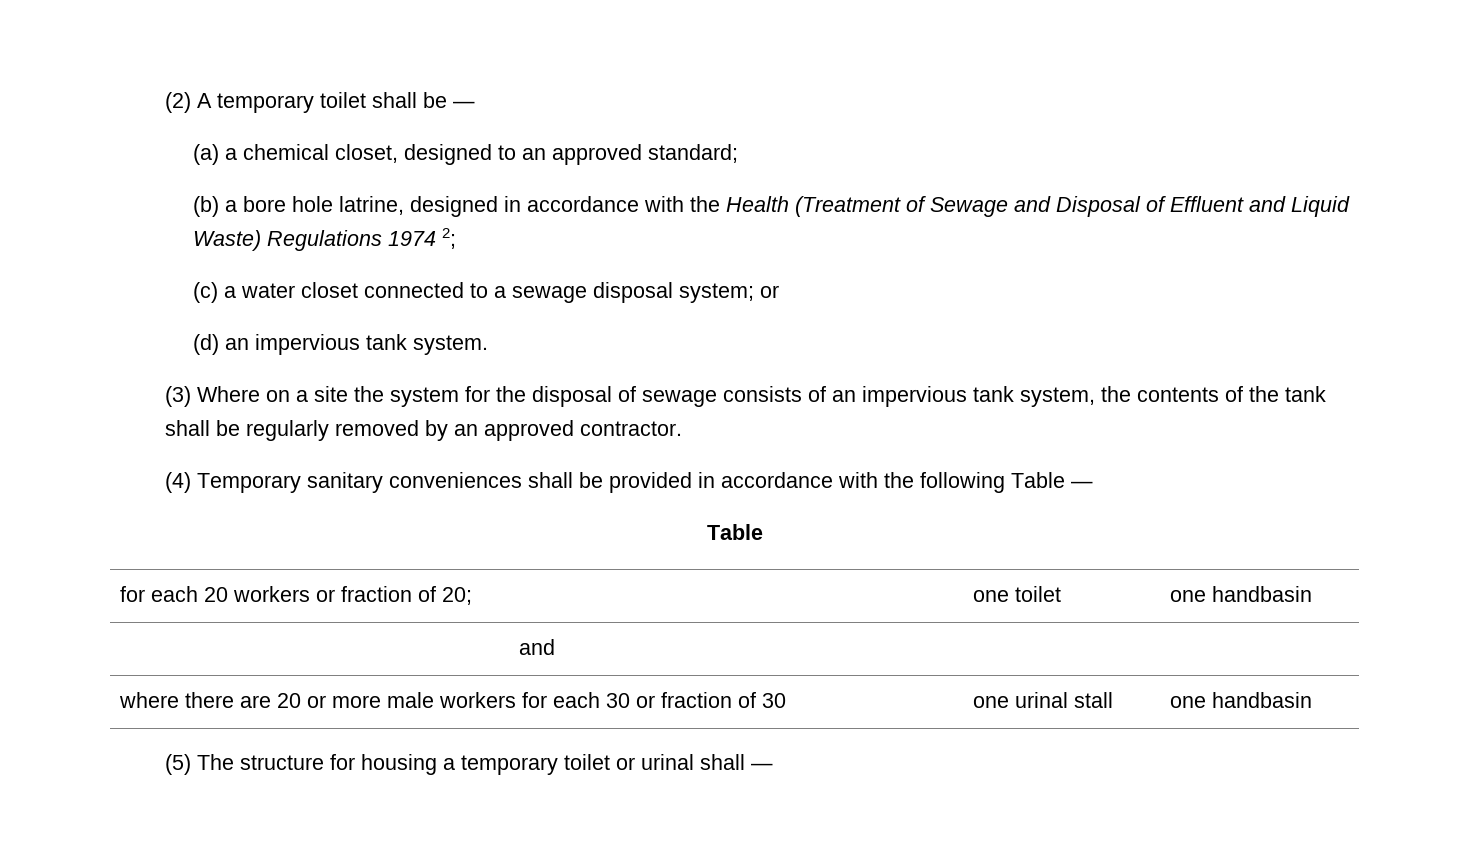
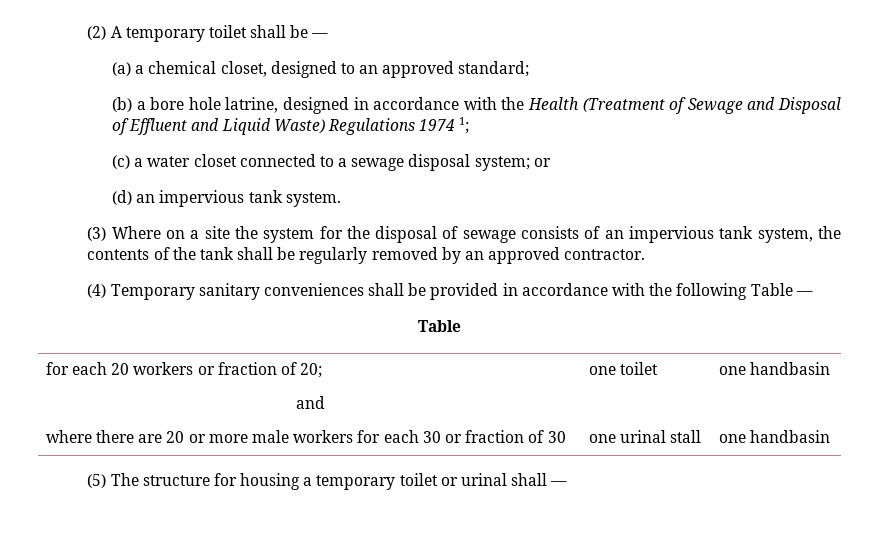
[441,228,456,249] 2; -> [459,117,470,134] 1;

